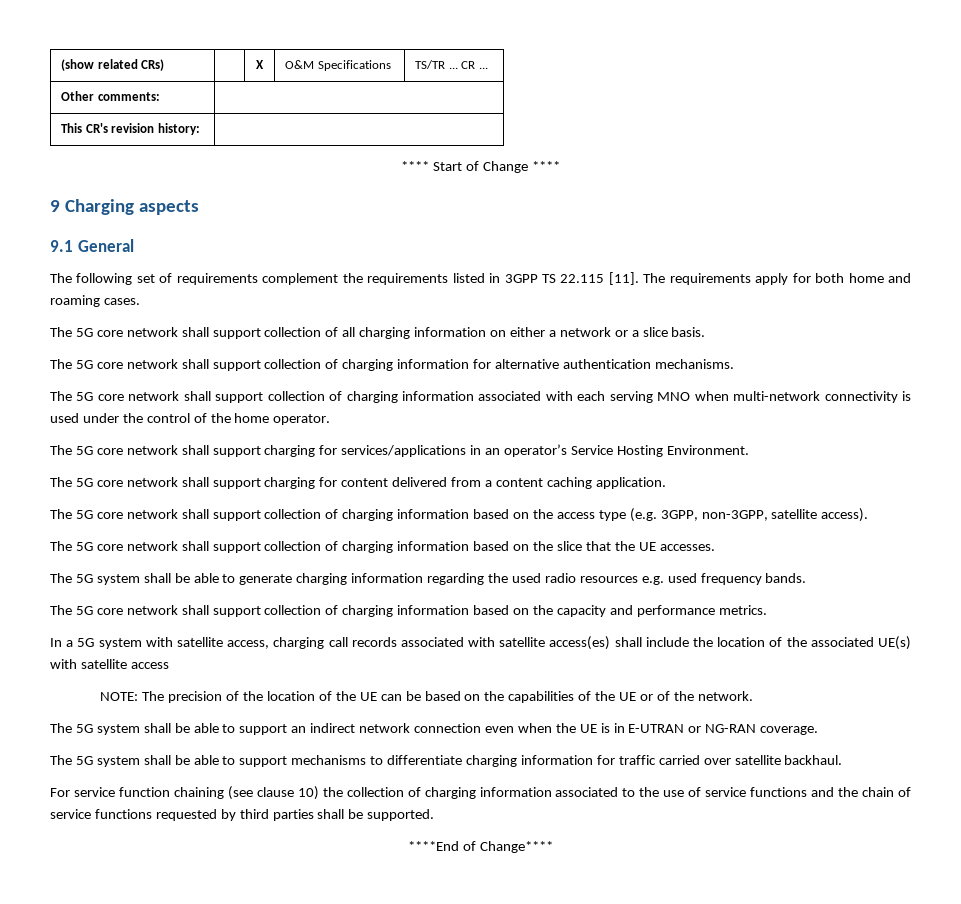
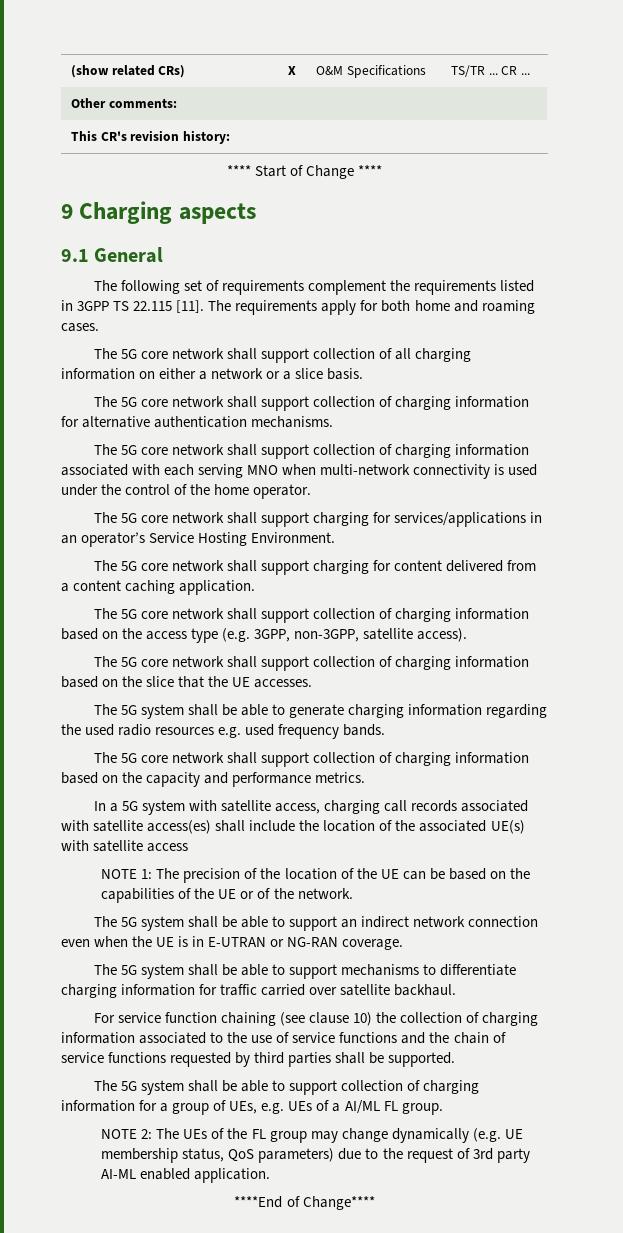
[100,692,139,701] NOTE: -> [101,869,153,879] NOTE 1:
(435, 815) none -> [93,1080,480,1095] [61,1100,443,1115] [101,1128,523,1143] [101,1148,530,1163] [101,1168,271,1183] // The 5G system shall be able to support collection of charging information for a group of UEs, e.g. UEs of a AI/ML FL group. // NOTE 2: The UEs of the FL group may change dynamically (e.g. UE membership status, QoS parameters) due to the request of 3rd party AI-ML enabled application.

